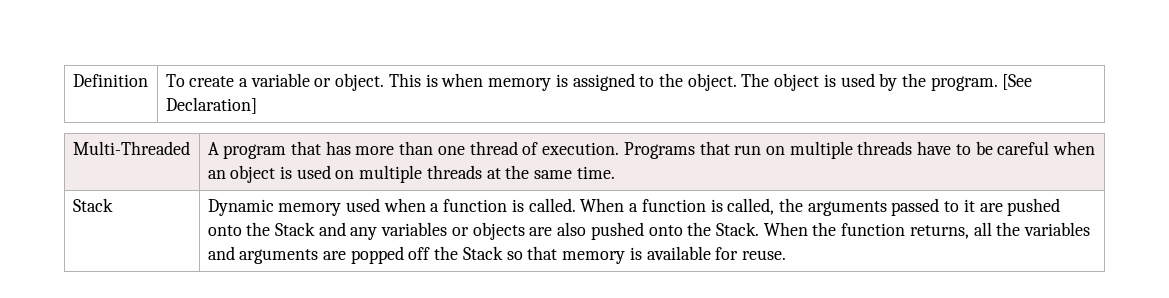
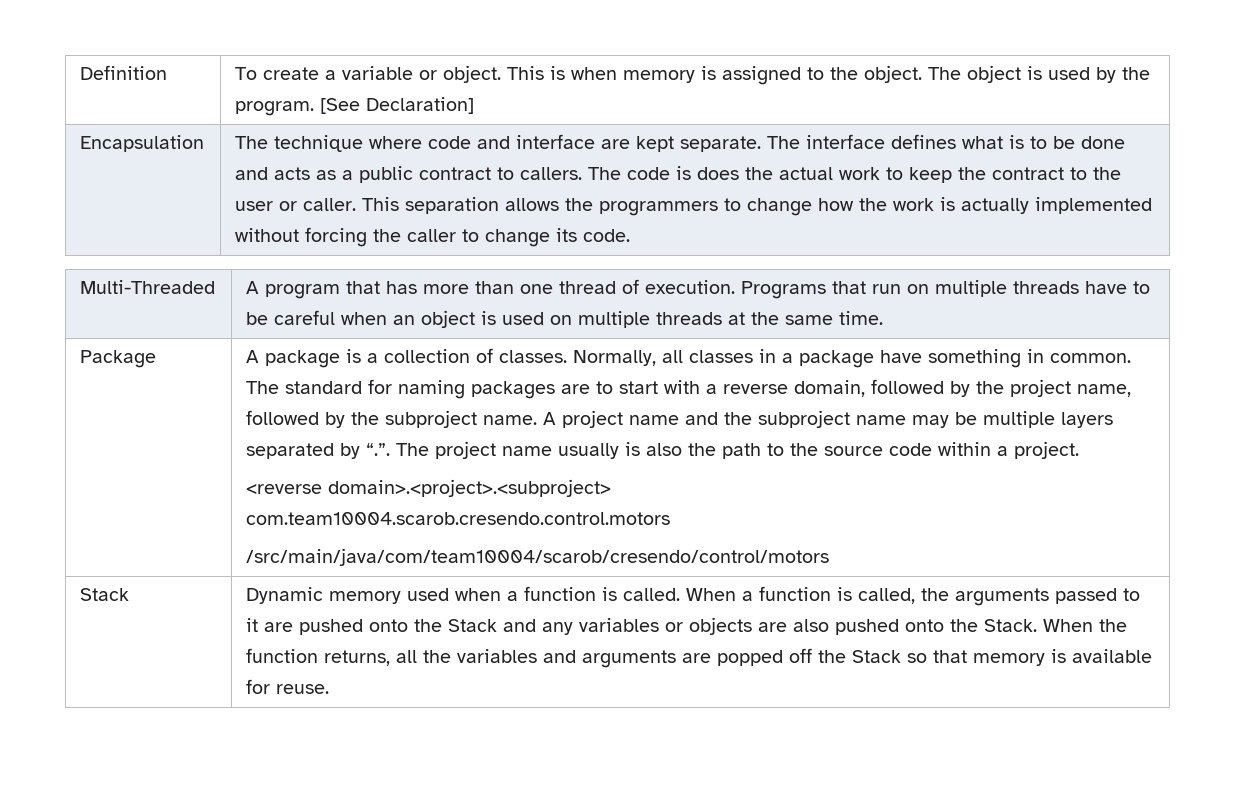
(257, 105) none -> [80,135,205,152] [235,134,1126,152] [235,166,1122,183] [235,197,1153,216] [235,227,631,247] // Encapsulation | The technique where code and interface are kept separate. The interface defines what is to be done and acts as a public contract to callers. The code is does the actual work to keep the contract to the user or caller. This separation allows the programmers to change how the work is actually implemented without forcing the caller to change its code.
(615, 172) none -> [80,350,157,368] [246,348,1132,368] [246,379,1132,399] [246,410,1114,428] [246,441,1080,459] [246,479,612,497] [246,512,671,525] [246,548,830,566] // Package | A package is a collection of classes. Normally, all classes in a package have something in common. The standard for naming packages are to start with a reverse domain, followed by the project name, followed by the subproject name. A project name and the subproject name may be multiple layers separated by “.”. The project name usually is also the path to the source code within a project. // <reverse domain>.<project>.<subproject> // com.team10004.scarob.cresendo.control.motors // /src/main/java/com/team10004/scarob/cresendo/control/motors

